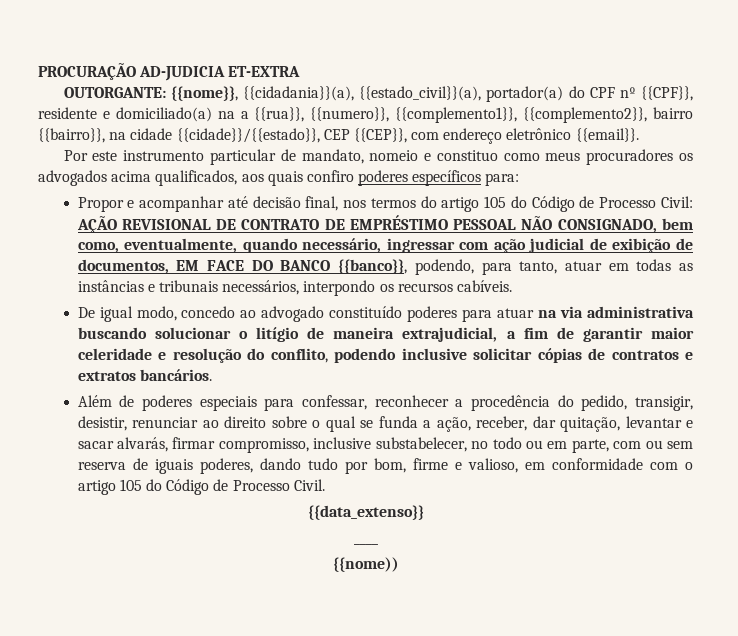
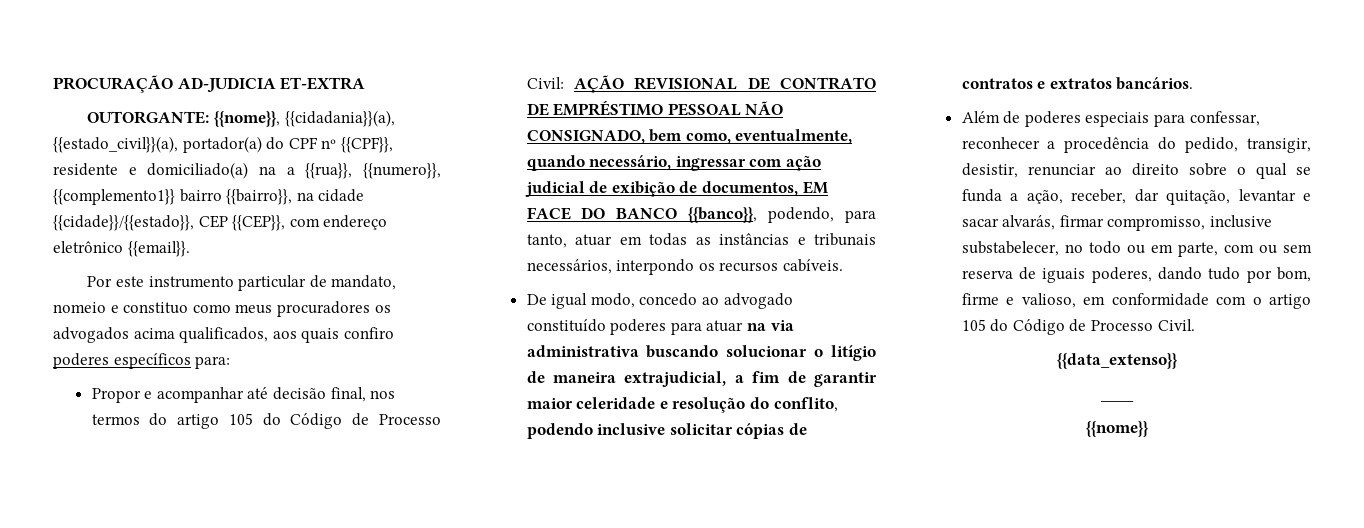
[395,107,648,123] {{complemento1}}, {{complemento2}}, -> [53,189,175,205] {{complemento1}}
[332,557,399,572] {{nome)) -> [1086,421,1149,437] {{nome}}

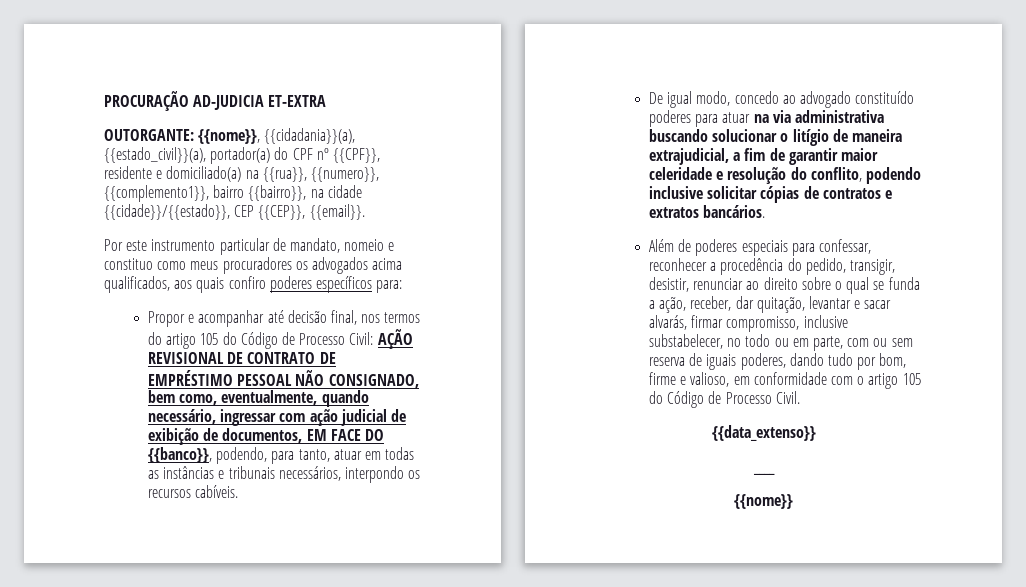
[286,167,295,175] a -> (259, 174) none
[53,189,175,205] {{complemento1}} -> [104,185,209,202] {{complemento1}},
[289,215,388,230] [53,241,123,253] com endereço eletrônico -> (306, 212) none
[616,208,678,219] BANCO -> (384, 435) none

